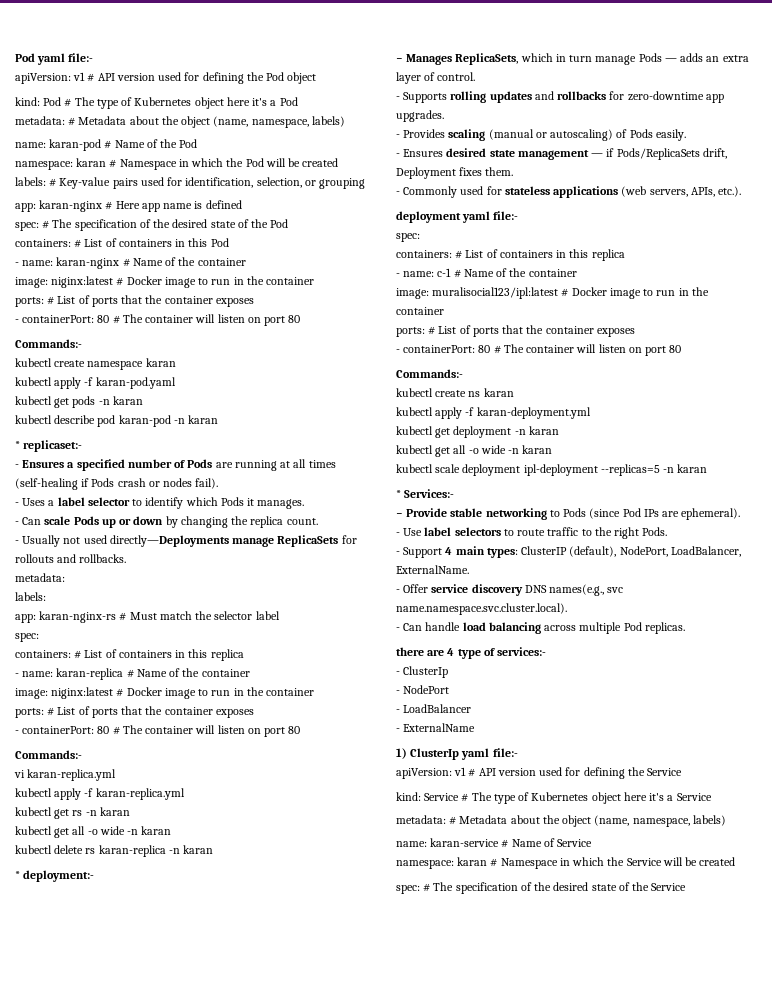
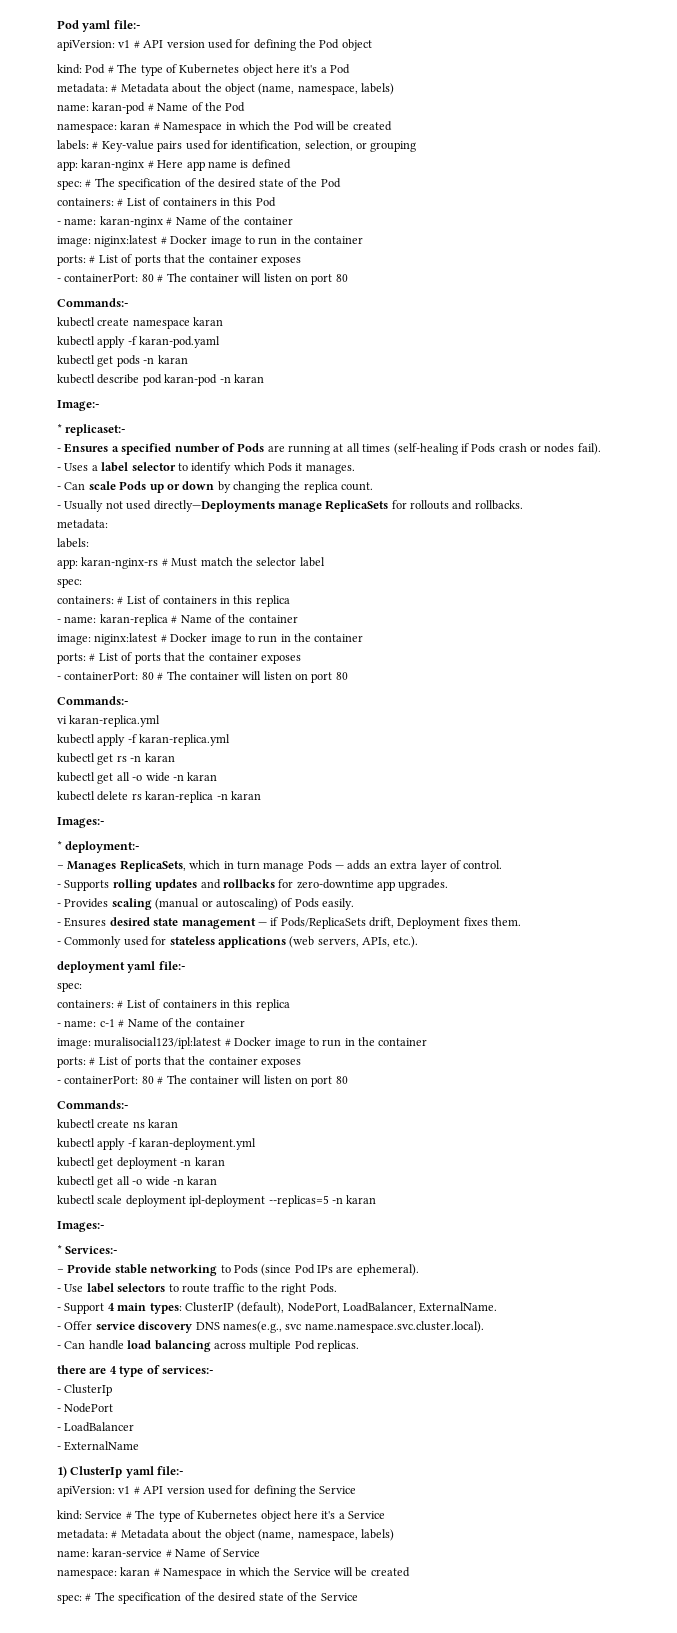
(219, 419) none -> [57,400,99,411] // Image:-
(214, 849) none -> [57,817,104,828] // Images:-
(708, 468) none -> [57,1221,104,1232] // Images:-

